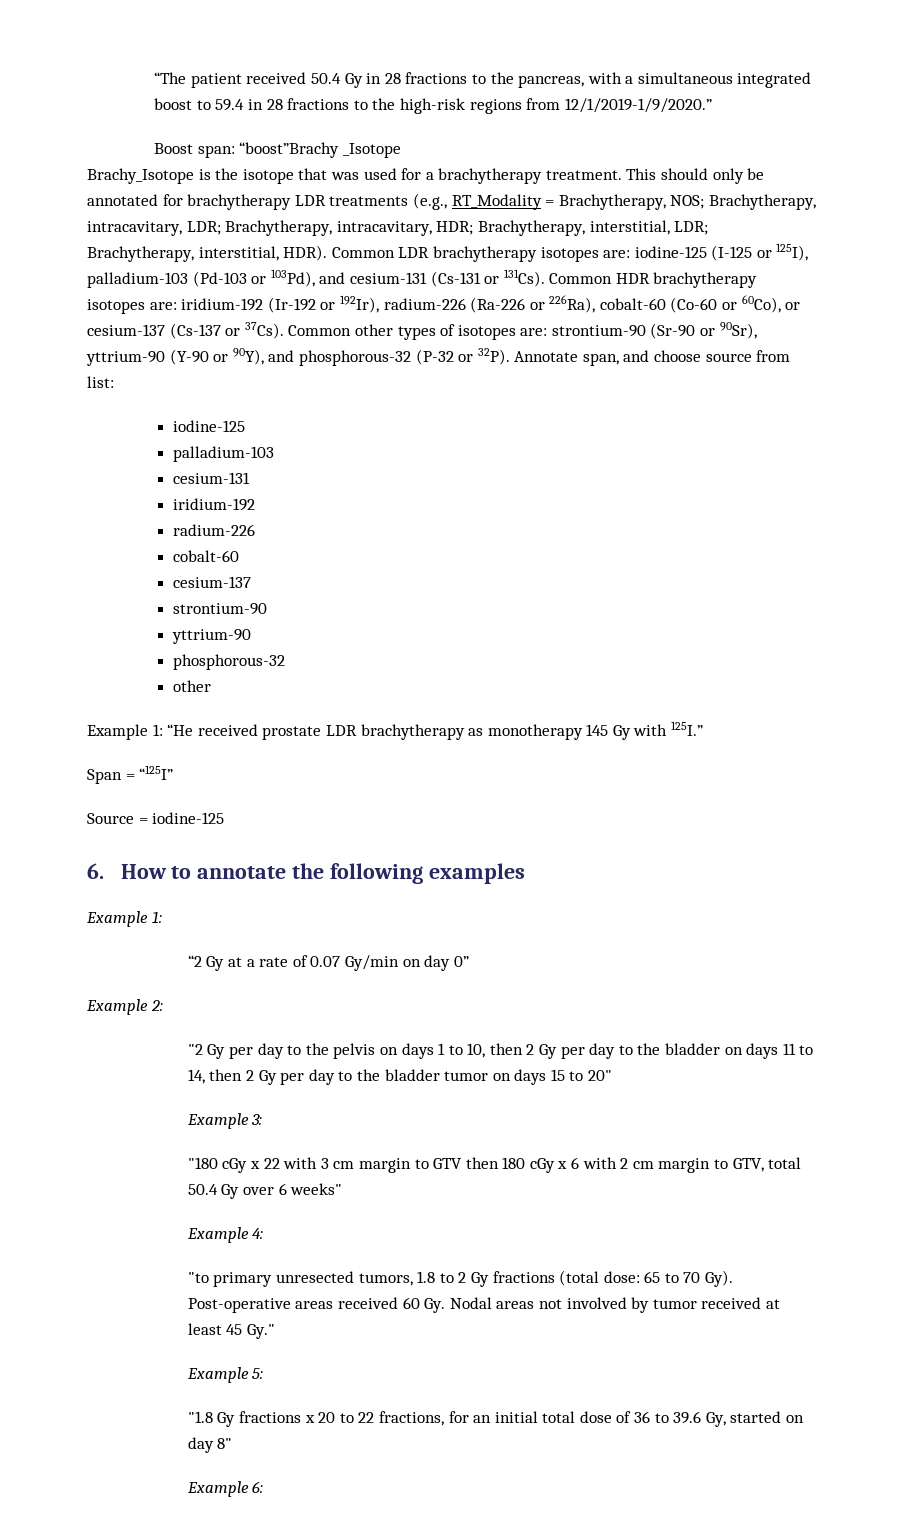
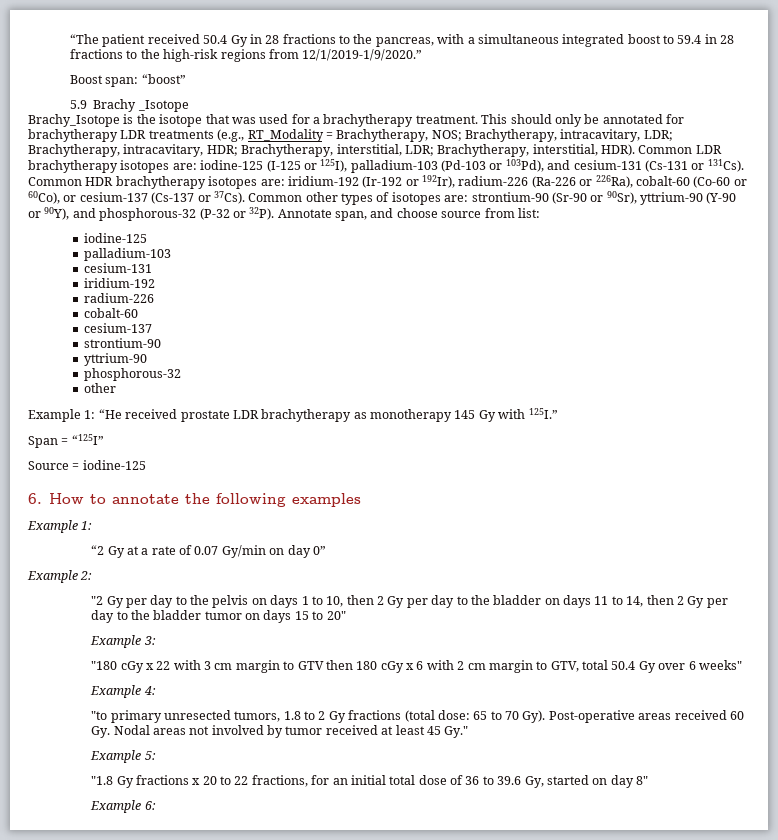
[239,142,340,158] “boost”Brachy -> [141,74,186,84] [70,99,137,112] “boost” // 5.9 Brachy

